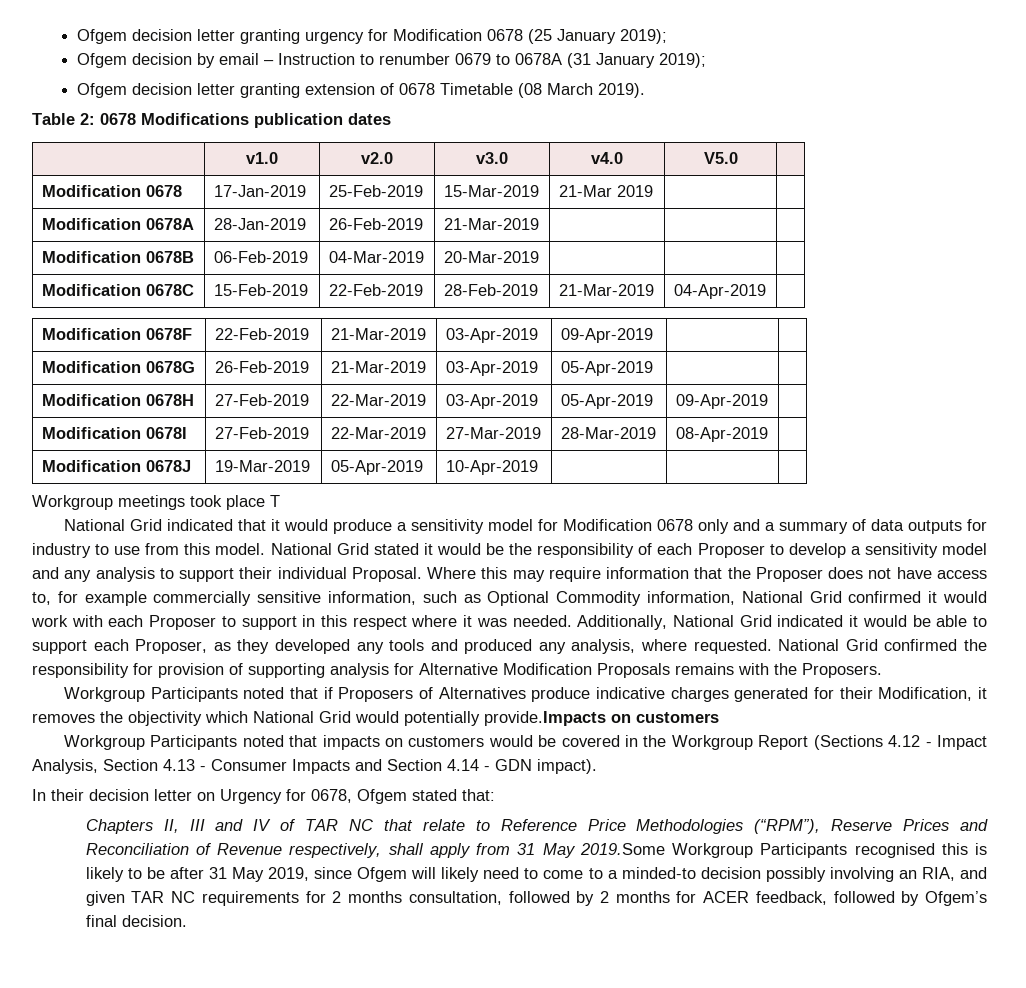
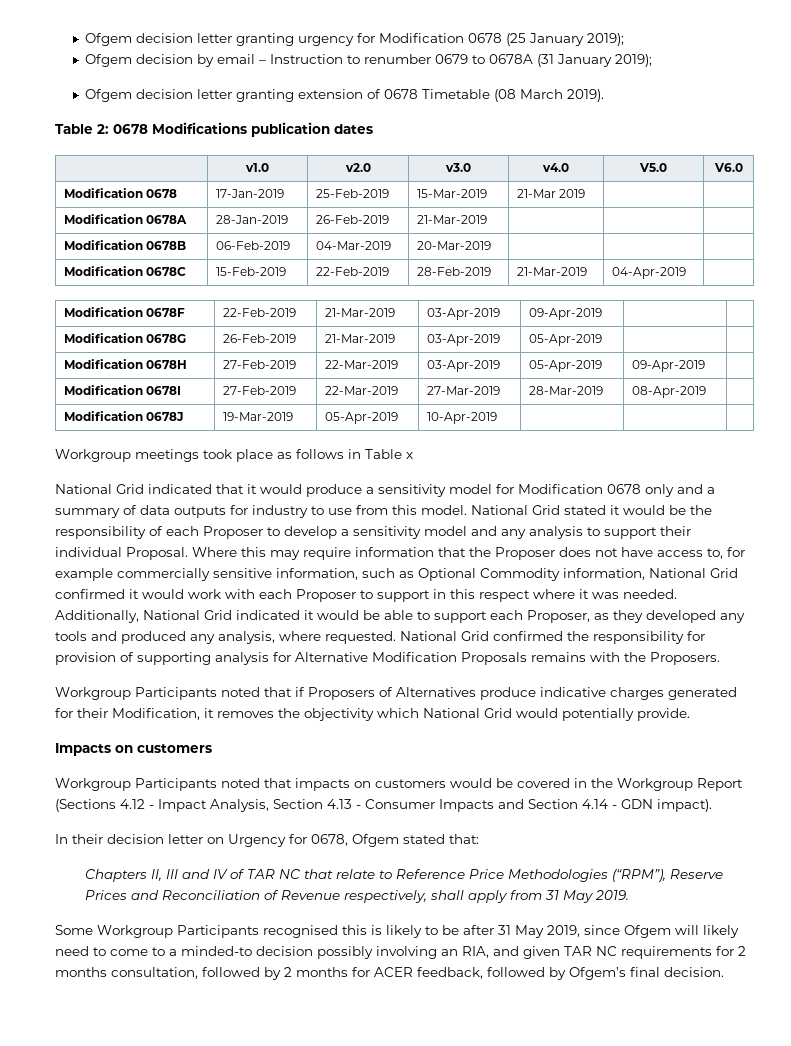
(738, 158) none -> [713,163,743,172] V6.0
[270,495,280,507] T -> [277,449,413,459] as follows in Table x
[484,711,606,726] provide.Impacts -> [637,708,690,721] [55,743,111,756] provide. // Impacts
[579,843,665,855] 2019.Some -> [594,890,629,900] [55,925,93,935] 2019. // Some

